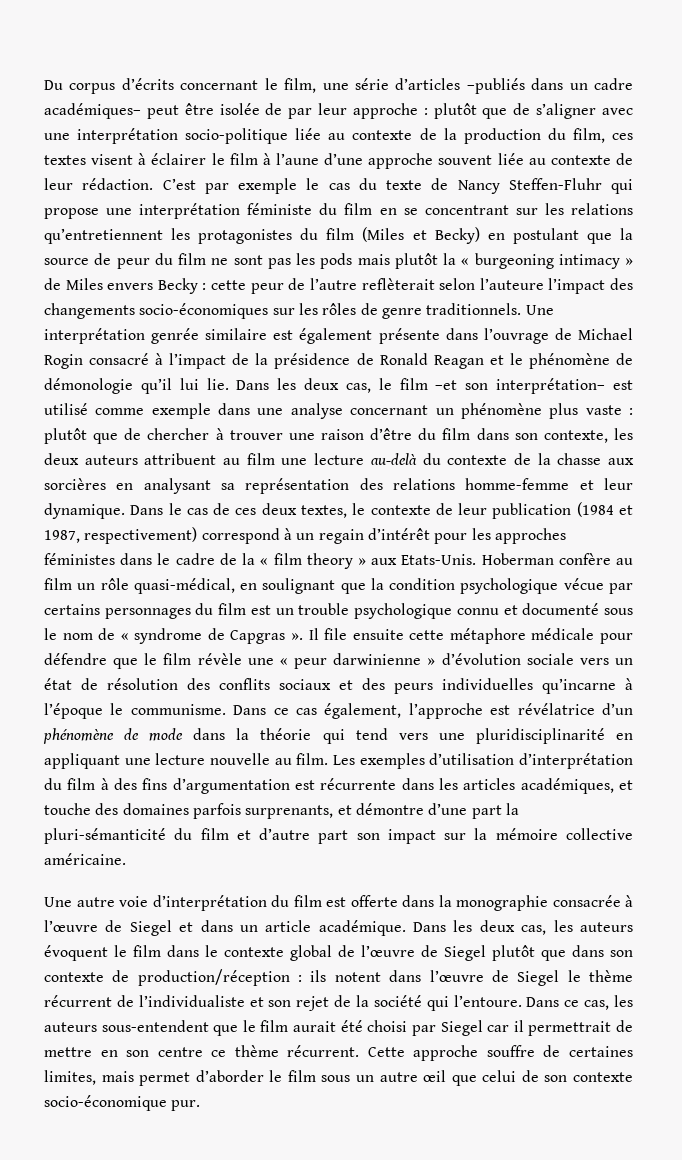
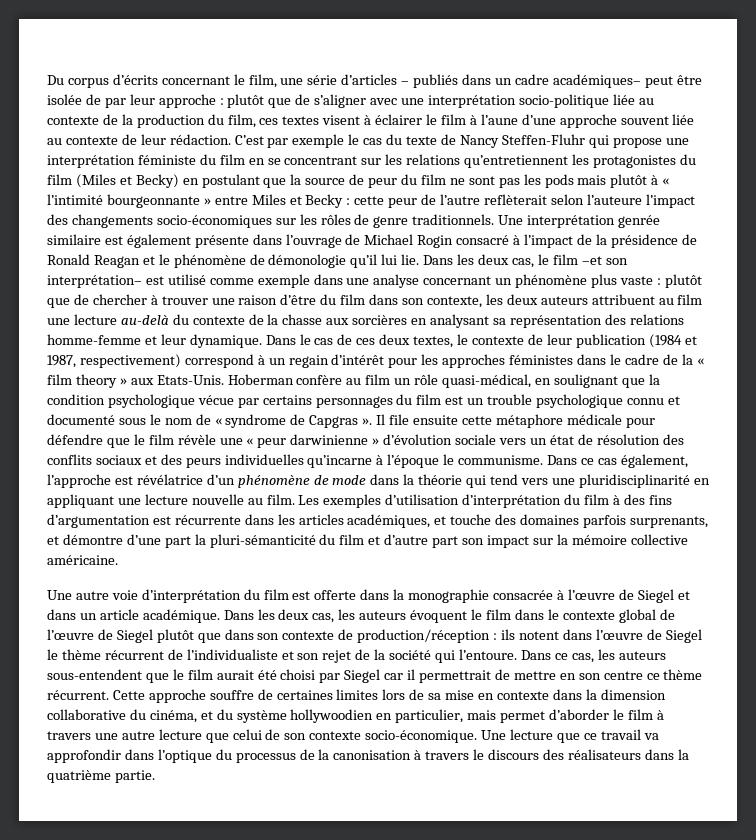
[466,78,525,94] –publiés -> [401,74,459,88] – publiés
[443,253,633,269] [44,278,154,290] la « burgeoning intimacy » de Miles envers -> [651,175,670,185] [47,194,302,208] à « l’intimité bourgeonnante » entre Miles et
[44,1070,96,1085] limites, -> [336,689,666,700] [47,709,464,723] limites lors de sa mise en contexte dans la dimension collaborative du cinéma, et du système hollywoodien en particulier,
[321,1070,447,1082] sous un autre œil -> [656,710,664,720] [47,729,202,740] à travers une autre lecture
[44,1095,201,1111] socio-économique pur. -> [365,729,659,743] [47,749,689,763] [47,770,155,783] socio-économique. Une lecture que ce travail va approfondir dans l’optique du processus de la canonisation à travers le discours des réalisateurs dans la quatrième partie.

